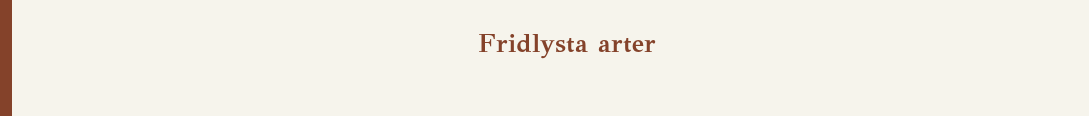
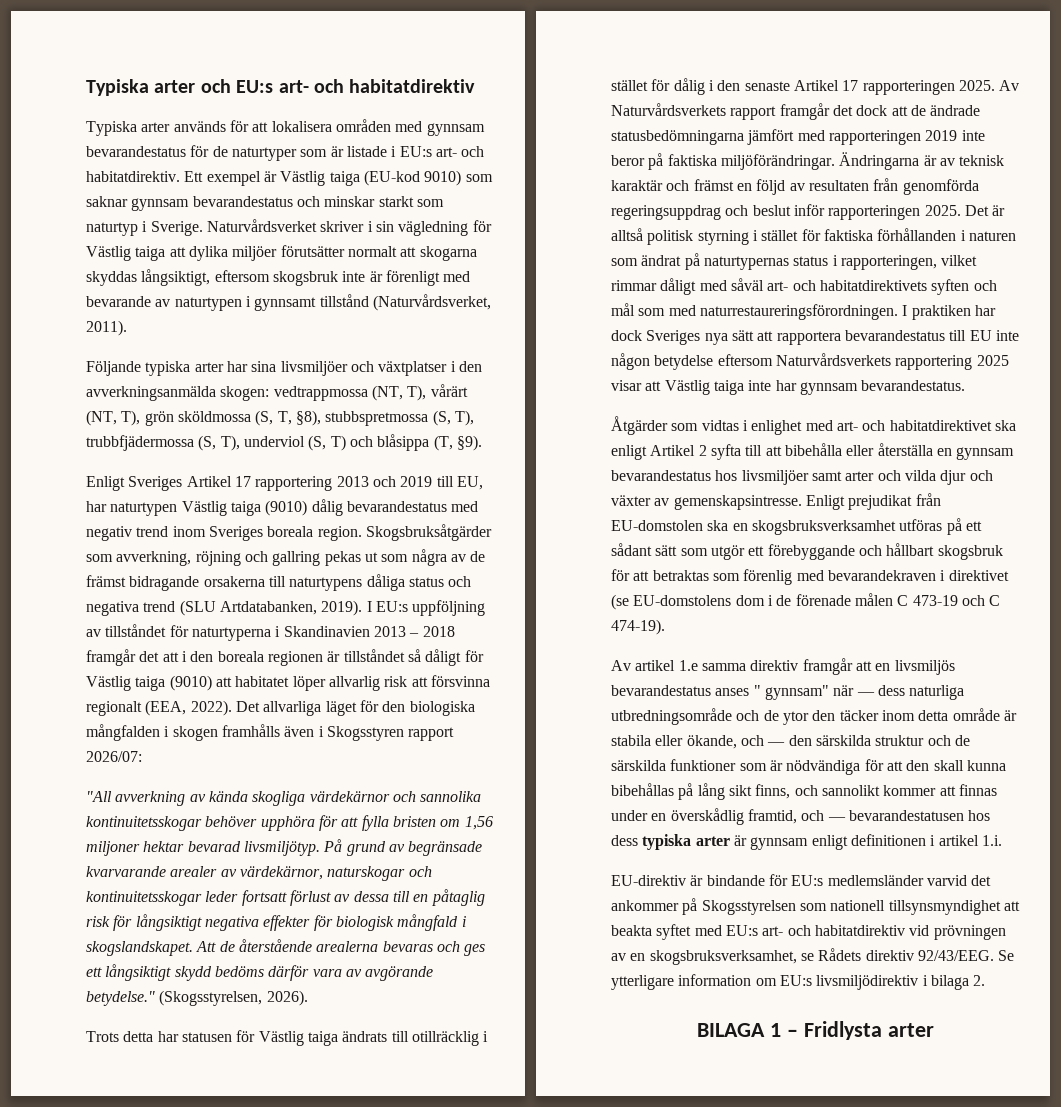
(478, 46) none -> [86,79,476,96] [86,119,485,136] [86,145,485,161] [86,170,493,186] [86,196,444,211] [86,219,492,236] [86,245,477,261] [86,269,471,286] [86,294,491,311] [86,320,127,336] [86,361,482,376] [86,384,468,401] [86,410,474,426] [86,434,482,451] [86,476,483,491] [86,499,479,516] [86,524,492,541] [86,549,486,566] [86,574,472,591] [86,600,486,616] [86,624,455,641] [86,649,484,666] [86,675,490,691] [86,700,475,716] [86,724,455,741] [86,751,142,762] [86,791,482,806] [86,815,493,831] [86,839,483,856] [86,866,432,881] [86,889,485,906] [86,914,466,931] [86,939,486,956] [86,964,434,981] [86,990,308,1006] [86,1030,489,1046] [611,78,1020,95] [611,103,981,120] [611,129,985,145] [611,152,1005,170] [611,178,979,195] [611,204,1006,220] [611,228,1016,245] [611,253,978,270] [611,278,997,295] [611,303,996,320] [611,330,1019,345] [611,353,1009,370] [611,380,966,395] [611,416,1016,435] [611,443,1015,460] [611,470,993,485] [611,493,941,510] [611,518,982,535] [611,543,1003,560] [611,569,1009,585] [611,593,1001,610] [611,619,665,635] [611,658,955,675] [611,685,965,700] [611,708,1017,725] [611,735,970,749] [611,759,1006,775] [611,783,997,800] [611,808,991,825] [611,834,1002,850] [611,874,992,886] [611,898,1020,915] [611,924,1006,940] [611,948,1015,965] [611,974,986,990] [697,1023,798,1037] Typiska arter och EU:s art- och habitatdirektiv // Typiska arter används för att lokalisera områden med gynnsam bevarandestatus för de naturtyper som är listade i EU:s art- och habitatdirektiv. Ett exempel är Västlig taiga (EU-kod 9010) som saknar gynnsam bevarandestatus och minskar starkt som naturtyp i Sverige. Naturvårdsverket skriver i sin vägledning för Västlig taiga att dylika miljöer förutsätter normalt att skogarna skyddas långsiktigt, eftersom skogsbruk inte är förenligt med bevarande av naturtypen i gynnsamt tillstånd (Naturvårdsverket, 2011). // Följande typiska arter har sina livsmiljöer och växtplatser i den avverkningsanmälda skogen: vedtrappmossa (NT, T), vårärt (NT, T), grön sköldmossa (S, T, §8), stubbspretmossa (S, T), trubbfjädermossa (S, T), underviol (S, T) och blåsippa (T, §9). // Enligt Sveriges Artikel 17 rapportering 2013 och 2019 till EU, har naturtypen Västlig taiga (9010) dålig bevarandestatus med negativ trend inom Sveriges boreala region. Skogsbruksåtgärder som avverkning, röjning och gallring pekas ut som några av de främst bidragande orsakerna till naturtypens dåliga status och negativa trend (SLU Artdatabanken, 2019). I EU:s uppföljning av tillståndet för naturtyperna i Skandinavien 2013 – 2018 framgår det att i den boreala regionen är tillståndet så dåligt för Västlig taiga (9010) att habitatet löper allvarlig risk att försvinna regionalt (EEA, 2022). Det allvarliga läget för den biologiska mångfalden i skogen framhålls även i Skogsstyren rapport 2026/07: // "All avverkning av kända skogliga värdekärnor och sannolika kontinuitetsskogar behöver upphöra för att fylla bristen om 1,56 miljoner hektar bevarad livsmiljötyp. På grund av begränsade kvarvarande arealer av värdekärnor, naturskogar och kontinuitetsskogar leder fortsatt förlust av dessa till en påtaglig risk för långsiktigt negativa effekter för biologisk mångfald i skogslandskapet. Att de återstående arealerna bevaras och ges ett långsiktigt skydd bedöms därför vara av avgörande betydelse." (Skogsstyrelsen, 2026). // Trots detta har statusen för Västlig taiga ändrats till otillräcklig i stället för dålig i den senaste Artikel 17 rapporteringen 2025. Av Naturvårdsverkets rapport framgår det dock att de ändrade statusbedömningarna jämfört med rapporteringen 2019 inte beror på faktiska miljöförändringar. Ändringarna är av teknisk karaktär och främst en följd av resultaten från genomförda regeringsuppdrag och beslut inför rapporteringen 2025. Det är alltså politisk styrning i stället för faktiska förhållanden i naturen som ändrat på naturtypernas status i rapporteringen, vilket rimmar dåligt med såväl art- och habitatdirektivets syften och mål som med naturrestaureringsförordningen. I praktiken har dock Sveriges nya sätt att rapportera bevarandestatus till EU inte någon betydelse eftersom Naturvårdsverkets rapportering 2025 visar att Västlig taiga inte har gynnsam bevarandestatus. // Åtgärder som vidtas i enlighet med art- och habitatdirektivet ska enligt Artikel 2 syfta till att bibehålla eller återställa en gynnsam bevarandestatus hos livsmiljöer samt arter och vilda djur och växter av gemenskapsintresse. Enligt prejudikat från EU-domstolen ska en skogsbruksverksamhet utföras på ett sådant sätt som utgör ett förebyggande och hållbart skogsbruk för att betraktas som förenlig med bevarandekraven i direktivet (se EU-domstolens dom i de förenade målen C 473-19 och C 474-19). // Av artikel 1.e samma direktiv framgår att en livsmiljös bevarandestatus anses " gynnsam" när — dess naturliga utbredningsområde och de ytor den täcker inom detta område är stabila eller ökande, och — den särskilda struktur och de särskilda funktioner som är nödvändiga för att den skall kunna bibehållas på lång sikt finns, och sannolikt kommer att finnas under en överskådlig framtid, och — bevarandestatusen hos dess typiska arter är gynnsam enligt definitionen i artikel 1.i. // EU-direktiv är bindande för EU:s medlemsländer varvid det ankommer på Skogsstyrelsen som nationell tillsynsmyndighet att beakta syftet med EU:s art- och habitatdirektiv vid prövningen av en skogsbruksverksamhet, se Rådets direktiv 92/43/EEG. Se ytterligare information om EU:s livsmiljödirektiv i bilaga 2. // BILAGA 1 –

